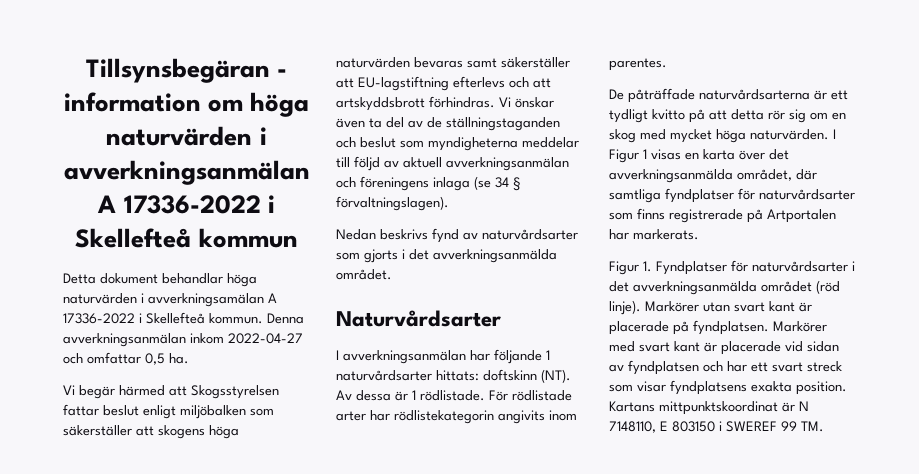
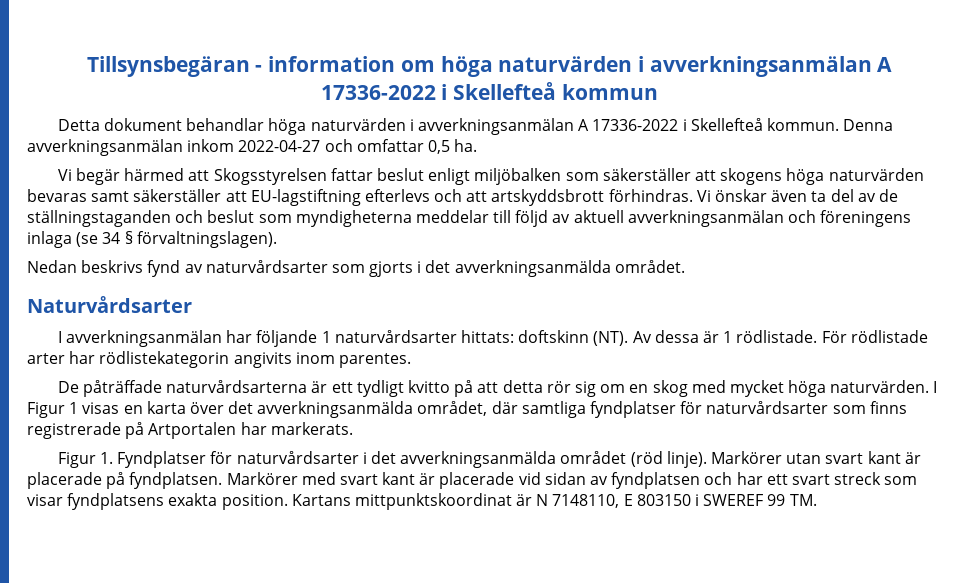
[148,293,264,307] avverkningsamälan -> [418,118,575,135] avverkningsanmälan

